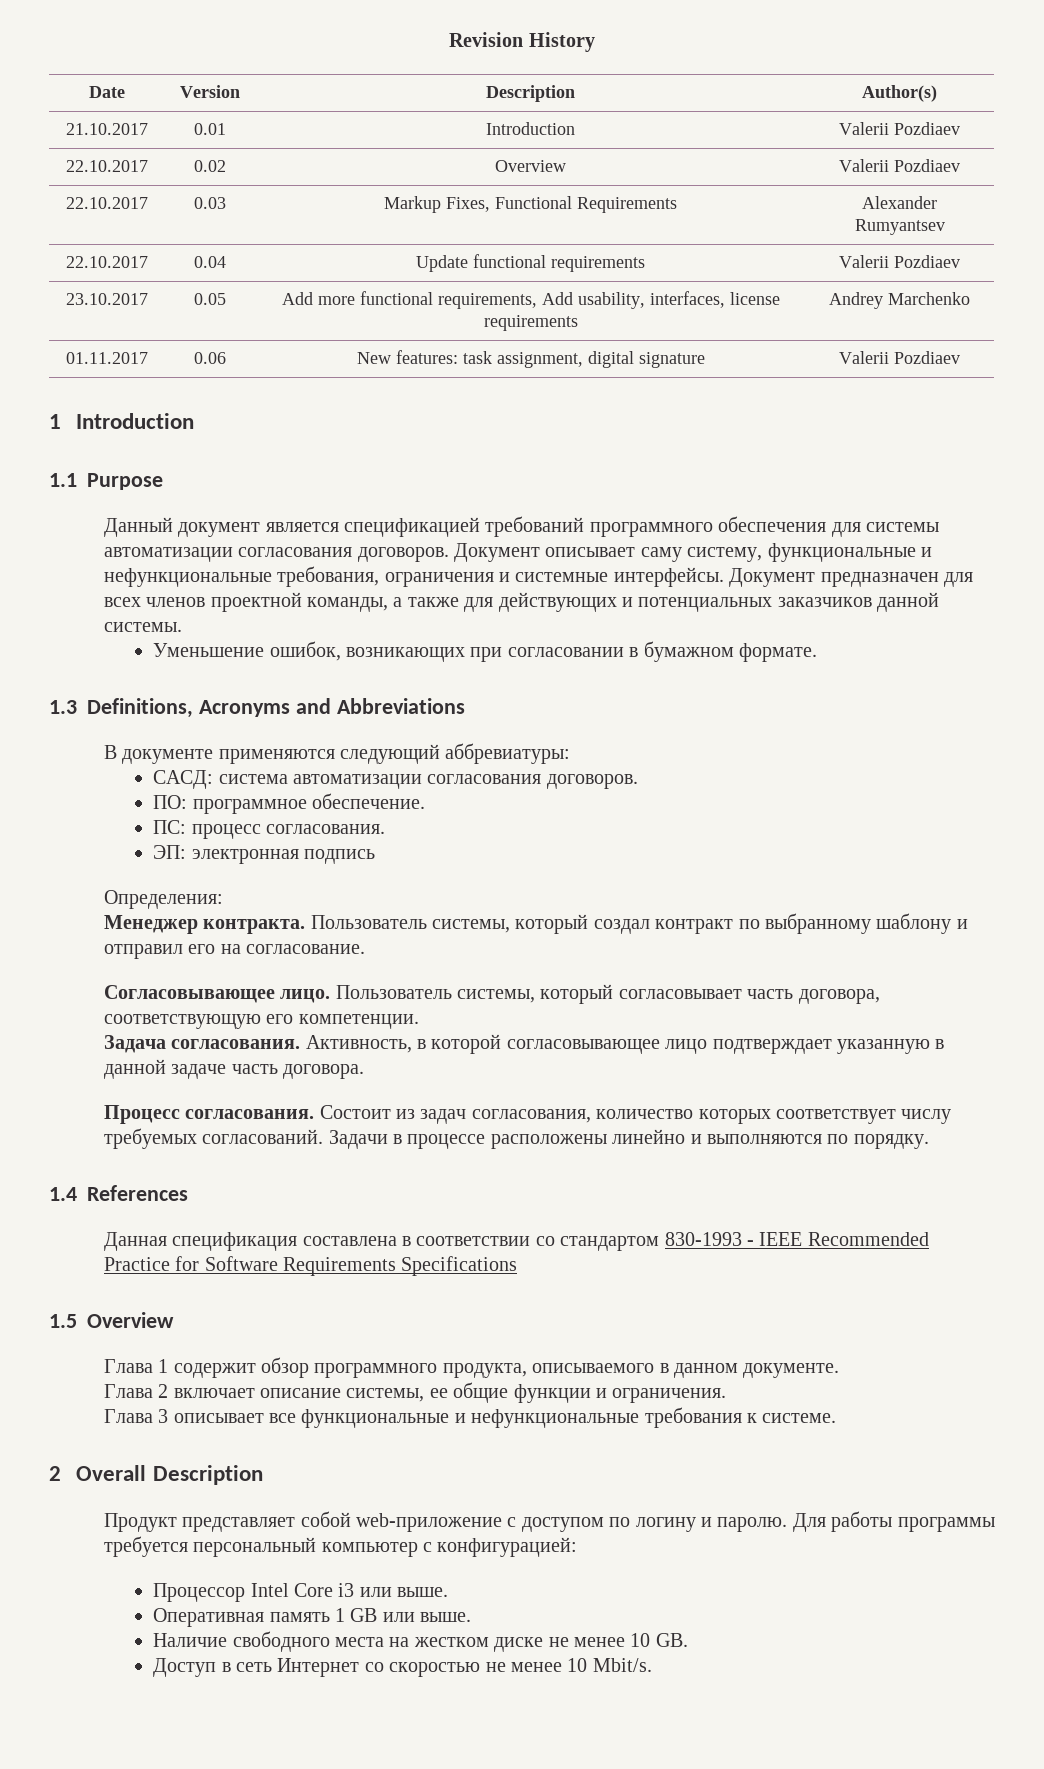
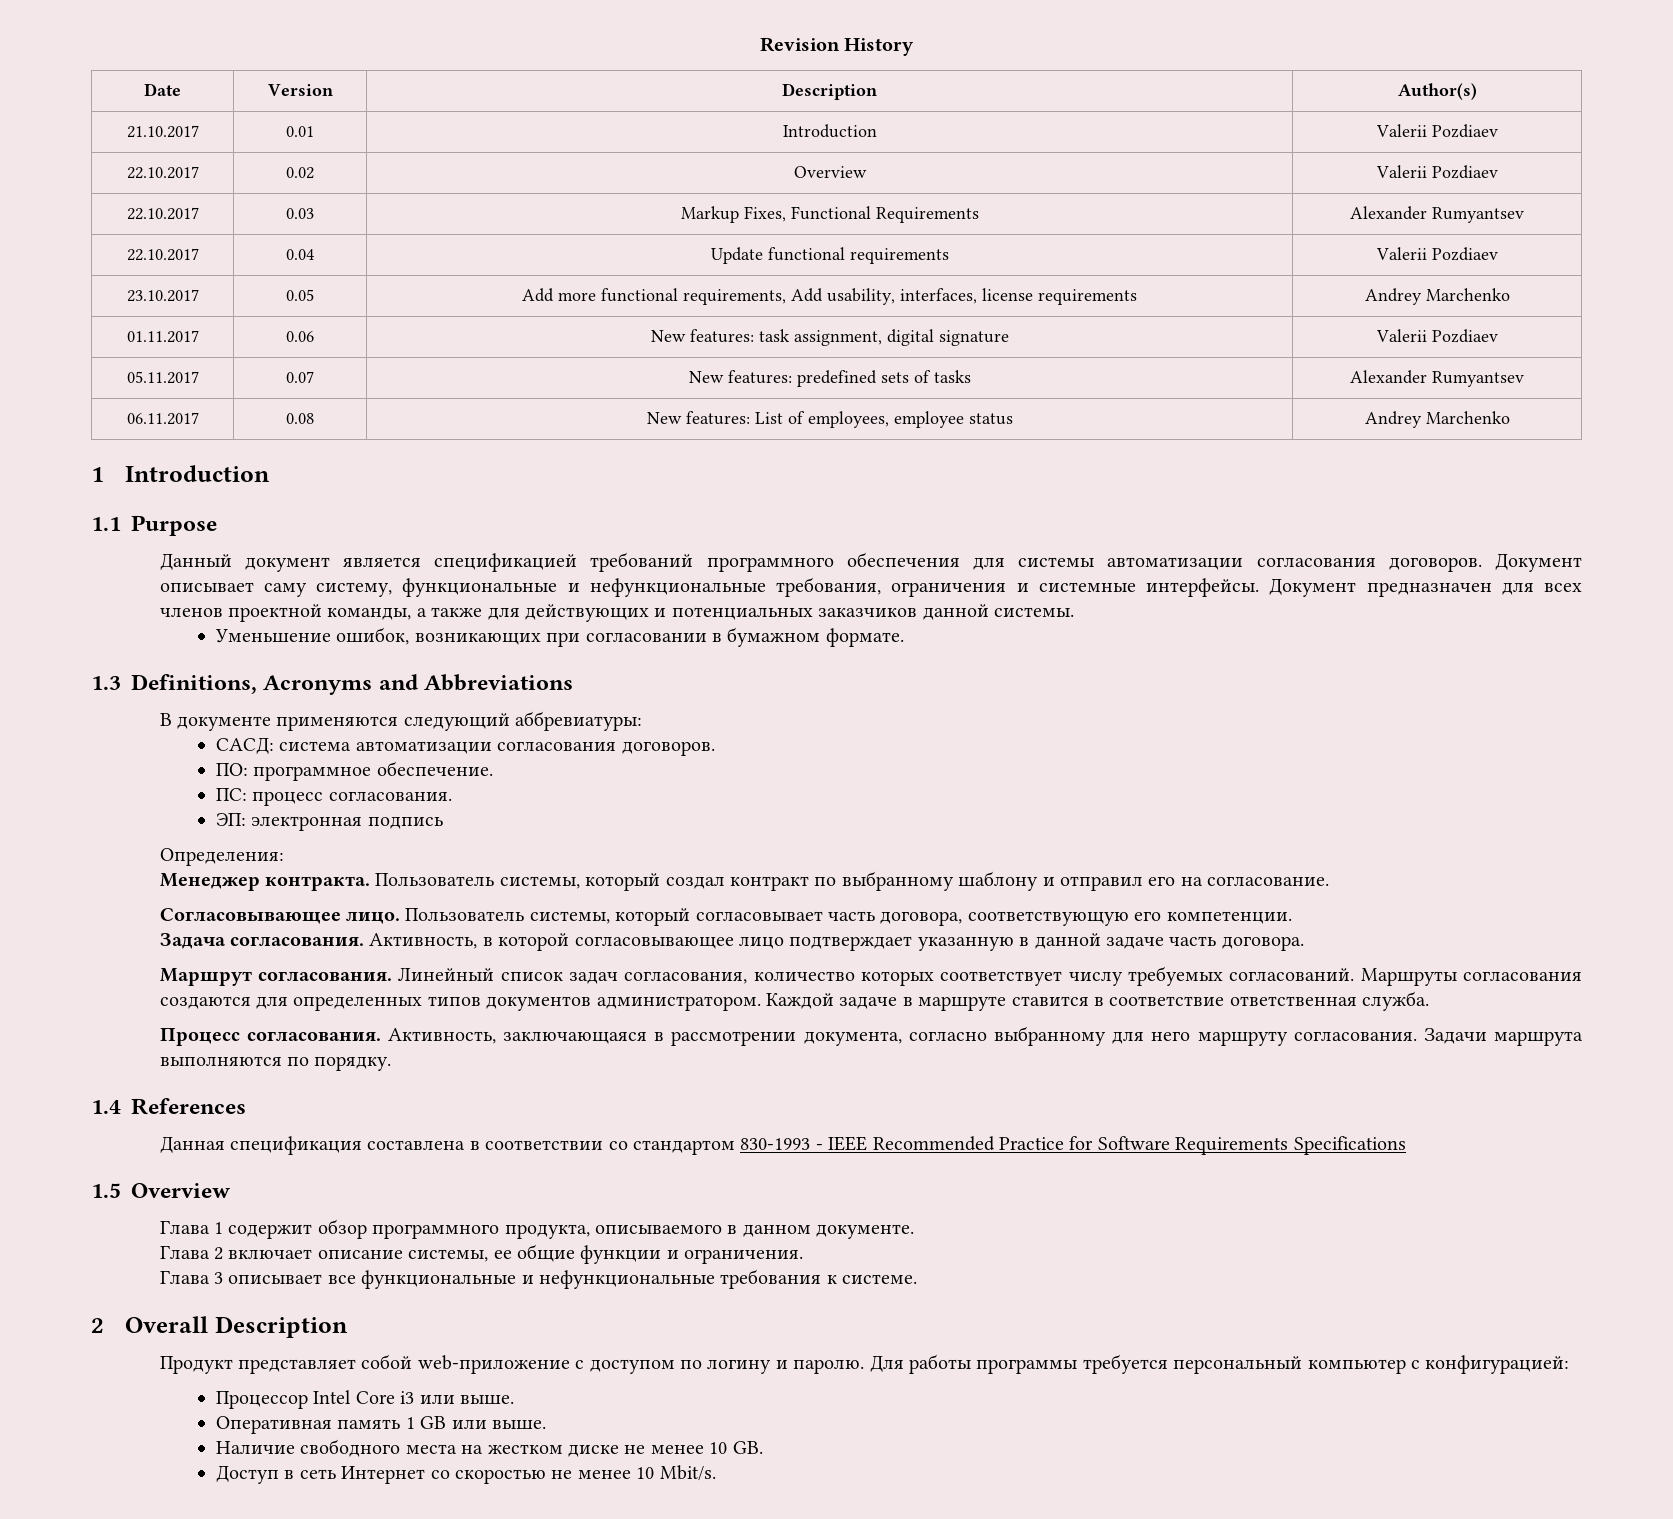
(960, 357) none -> [126,371,199,384] [286,371,314,383] [688,370,971,387] [1350,370,1524,387] [126,412,199,425] [286,413,314,424] [646,411,1013,428] [1364,411,1510,428] // 05.11.2017 | 0.07 | New features: predefined sets of tasks | Alexander Rumyantsev // 06.11.2017 | 0.08 | New features: List of employees, employee status | Andrey Marchenko
[103,1105,415,1124] Процесс согласования. Состоит из -> [159,967,563,986] Маршрут согласования. Линейный список
[328,1129,702,1149] Задачи в процессе расположены линейно и -> [1360,968,1582,986] [159,991,1430,1011] [159,1026,1583,1046] Маршруты согласования создаются для определенных типов документов администратором. Каждой задаче в маршруте ставится в соответствие ответственная служба. // Процесс согласования. Активность, заключающаяся в рассмотрении документа, согласно выбранному для него маршруту согласования. Задачи маршрута

